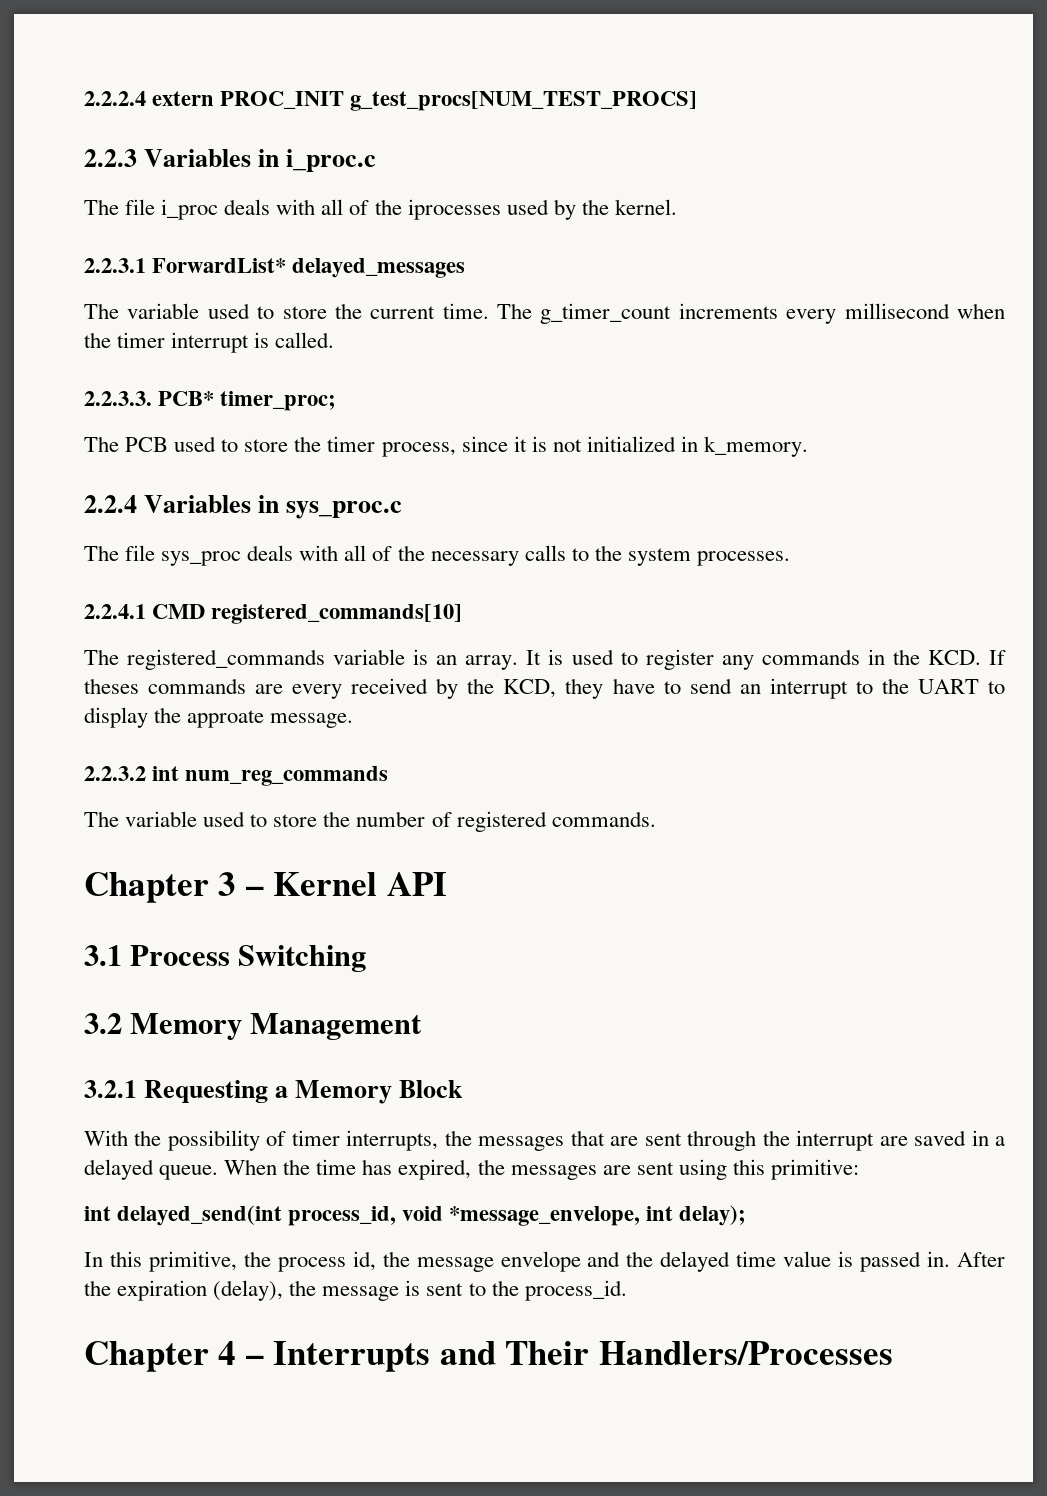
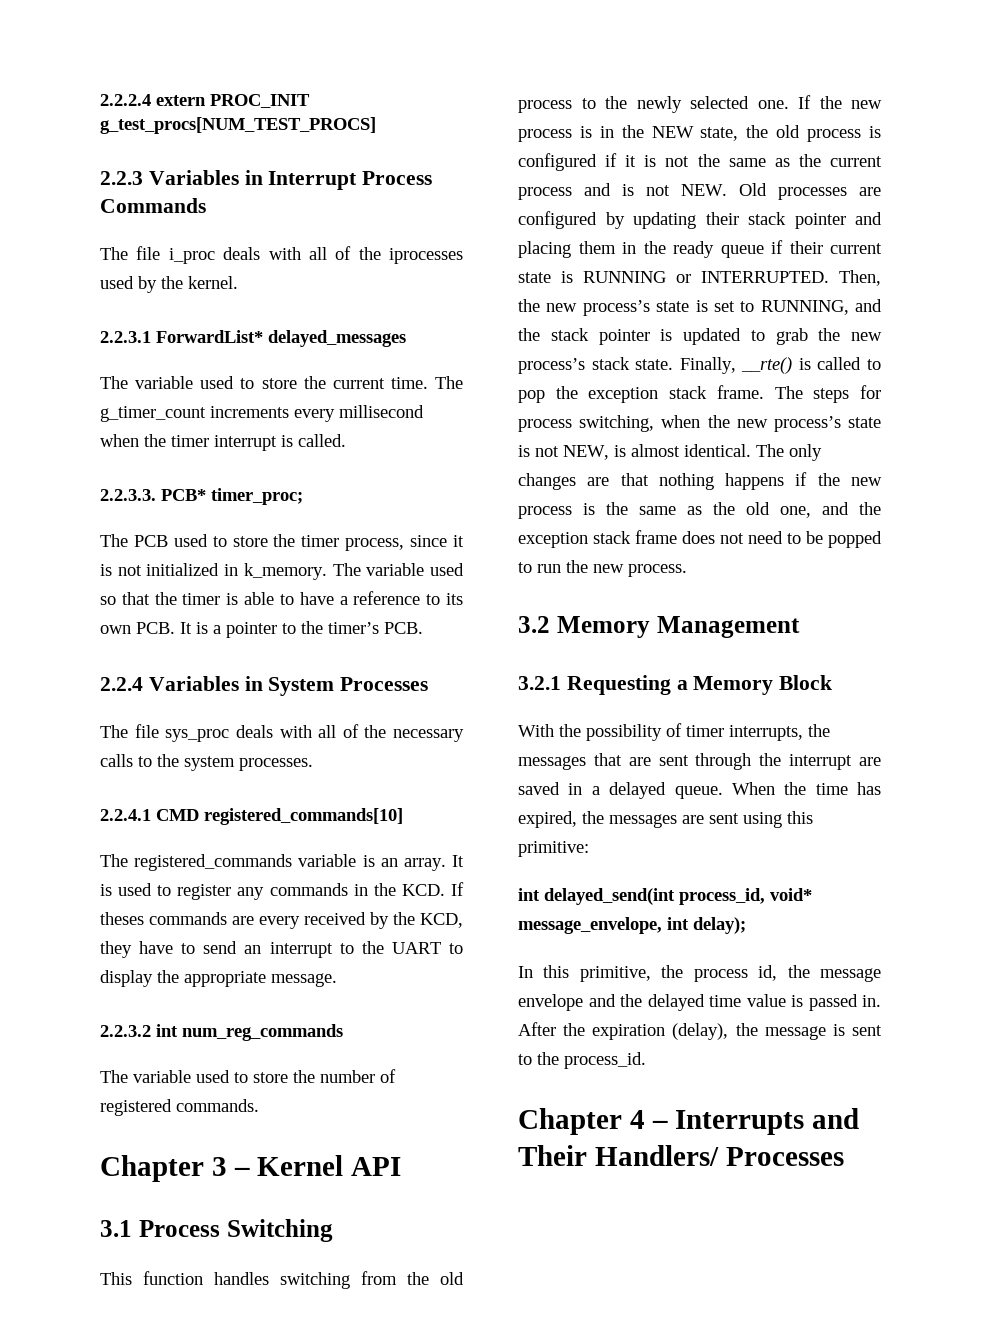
[286,149,377,172] i_proc.c -> [268,171,433,190] [100,198,206,213] Interrupt Process Commands
(809, 446) none -> [332,563,464,576] [100,591,463,605] [100,621,423,638] The variable used so that the timer is able to have a reference to its own PCB. It is a pointer to the timer’s PCB.
[286,501,403,519] sys_proc.c -> [268,677,429,696] System Processes
[187,710,265,728] approate -> [184,971,266,987] appropriate
(367, 958) none -> [100,1271,464,1289] [518,95,882,113] [518,125,881,142] [518,153,882,171] [518,183,881,200] [518,211,882,229] [518,240,882,258] [518,270,881,286] [518,299,882,316] [518,328,882,345] [518,357,881,374] [518,385,881,403] [518,415,881,432] [518,444,822,461] [518,472,882,490] [518,502,881,519] [518,530,882,548] [518,560,687,577] // This function handles switching from the old process to the newly selected one. If the new process is in the NEW state, the old process is configured if it is not the same as the current process and is not NEW. Old processes are configured by updating their stack pointer and placing them in the ready queue if their current state is RUNNING or INTERRUPTED. Then, the new process’s state is set to RUNNING, and the stack pointer is updated to grab the new process’s stack state. Finally, __rte() is called to pop the exception stack frame. The steps for process switching, when the new process’s state is not NEW, is almost identical. The only changes are that nothing happens if the new process is the same as the old one, and the exception stack frame does not need to be popped to run the new process.
[402,1206,641,1226] void *message_envelope, -> [770,888,812,901] [518,917,662,934] void* message_envelope,
[598,1341,893,1365] Handlers/Processes -> [594,1145,844,1166] Handlers/ Processes

